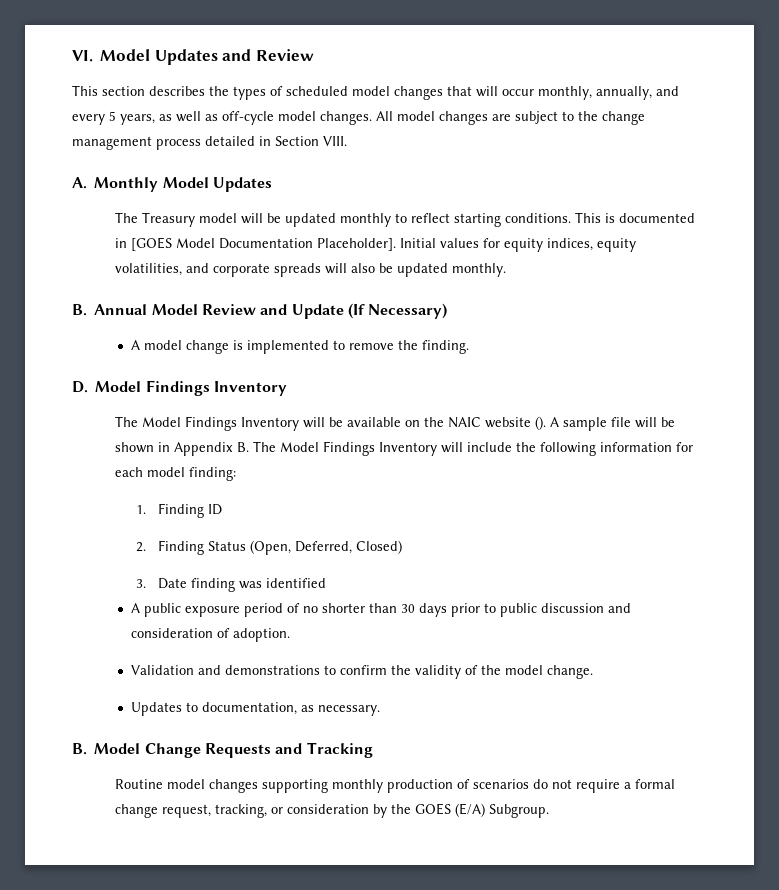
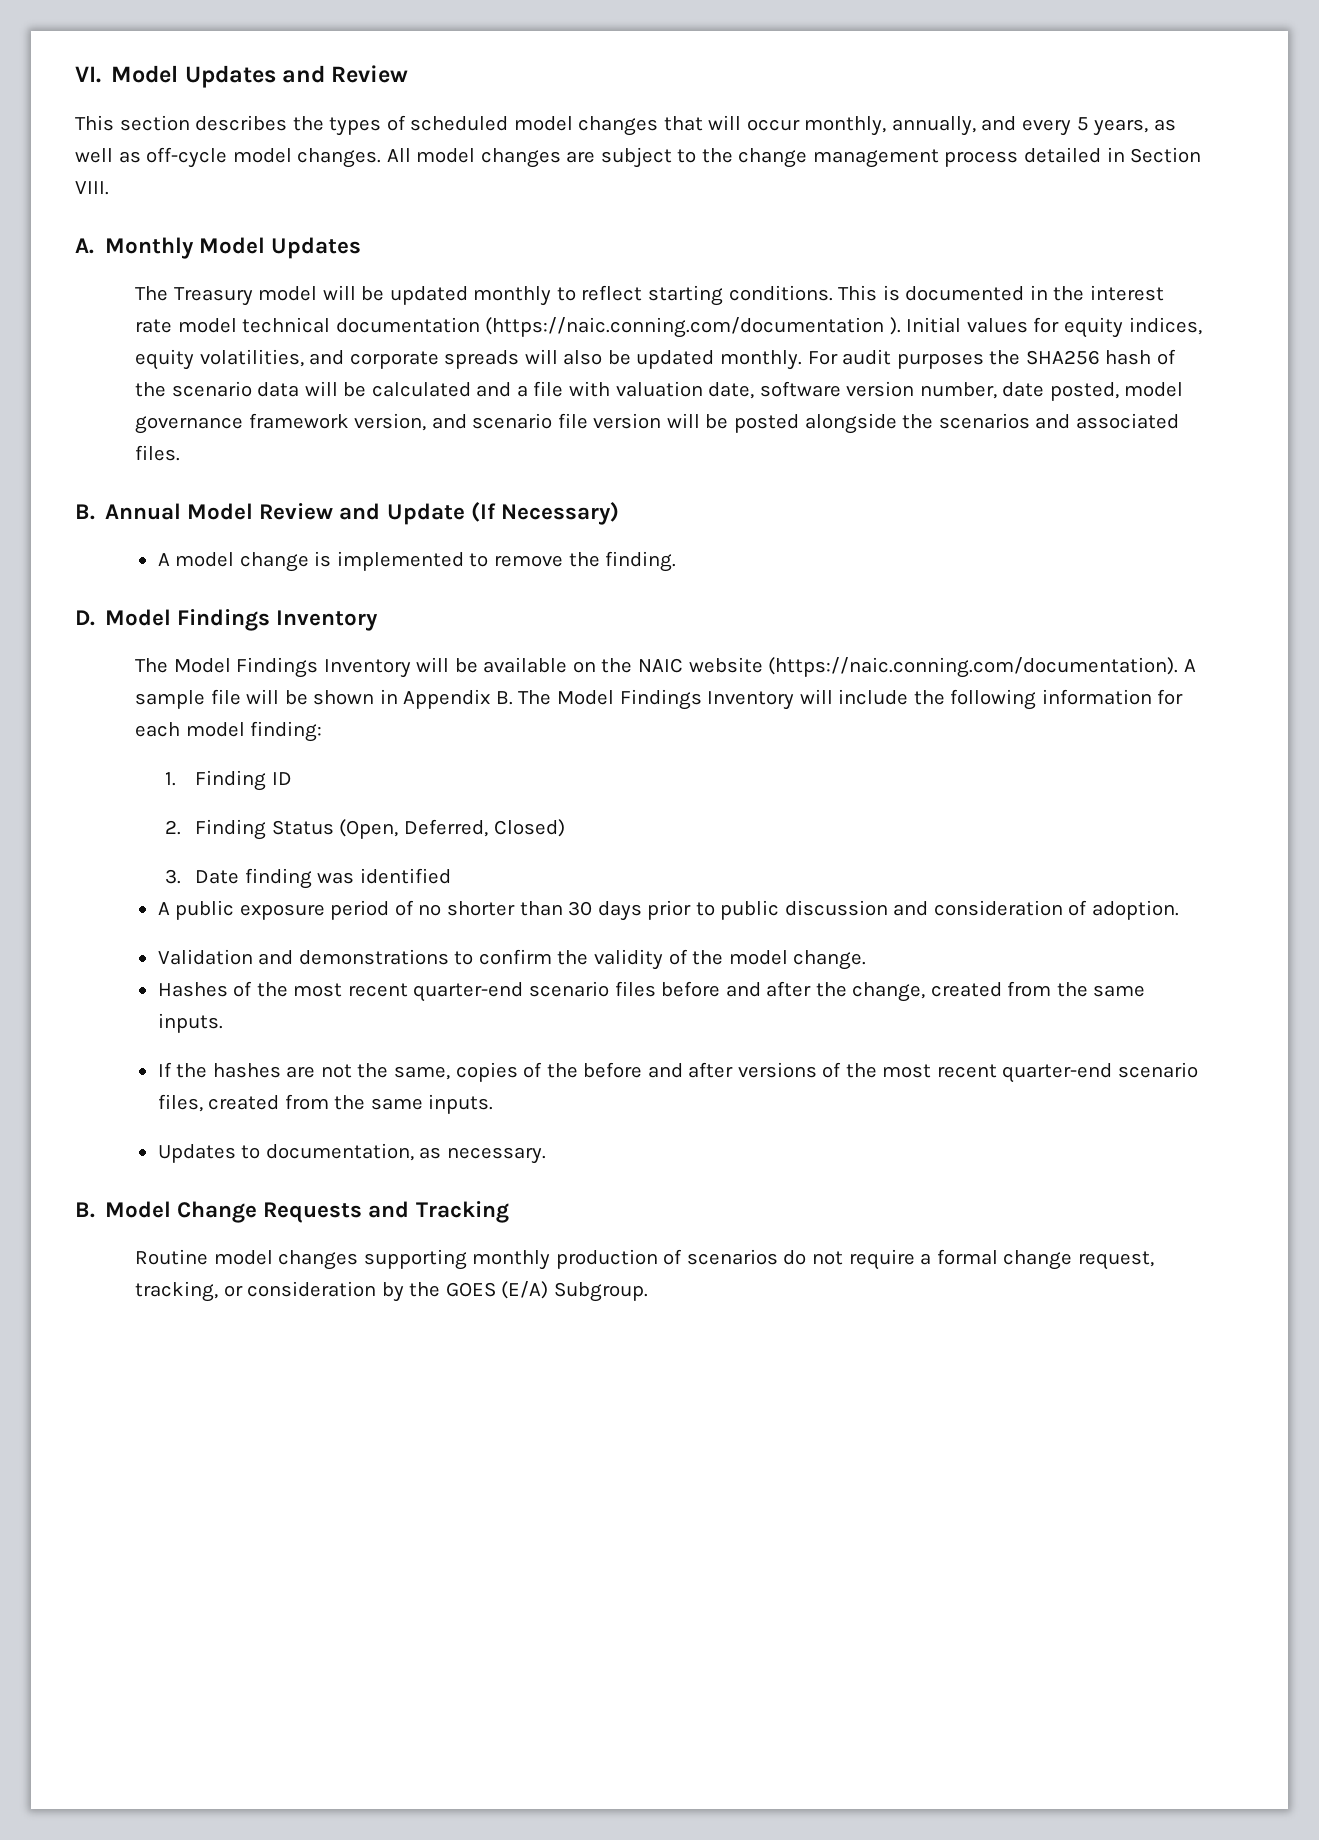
[130,237,396,251] [GOES Model Documentation Placeholder]. -> [1053,285,1164,301] [135,317,901,338] the interest rate model technical documentation (https://naic.conning.com/documentation ).
(506, 270) none -> [807,349,1176,369] [135,381,1184,401] [135,413,1179,434] [135,445,181,461] For audit purposes the SHA256 hash of the scenario data will be calculated and a file with valuation date, software version number, date posted, model governance framework version, and scenario file version will be posted alongside the scenarios and associated files.
[534,416,546,430] (). -> [768,657,1179,678] (https://naic.conning.com/documentation).
(593, 672) none -> [157,981,1146,1002] [157,1013,223,1033] [157,1062,1198,1083] [157,1094,494,1114] // Hashes of the most recent quarter-end scenario files before and after the change, created from the same inputs. // If the hashes are not the same, copies of the before and after versions of the most recent quarter-end scenario files, created from the same inputs.

